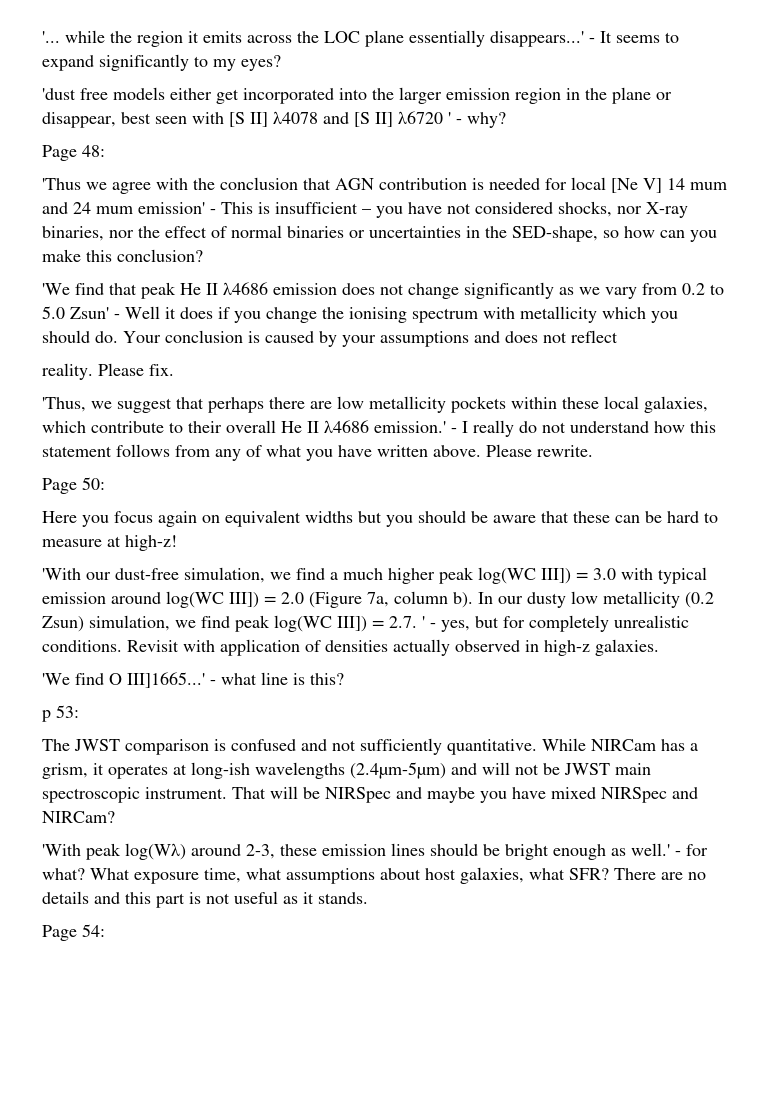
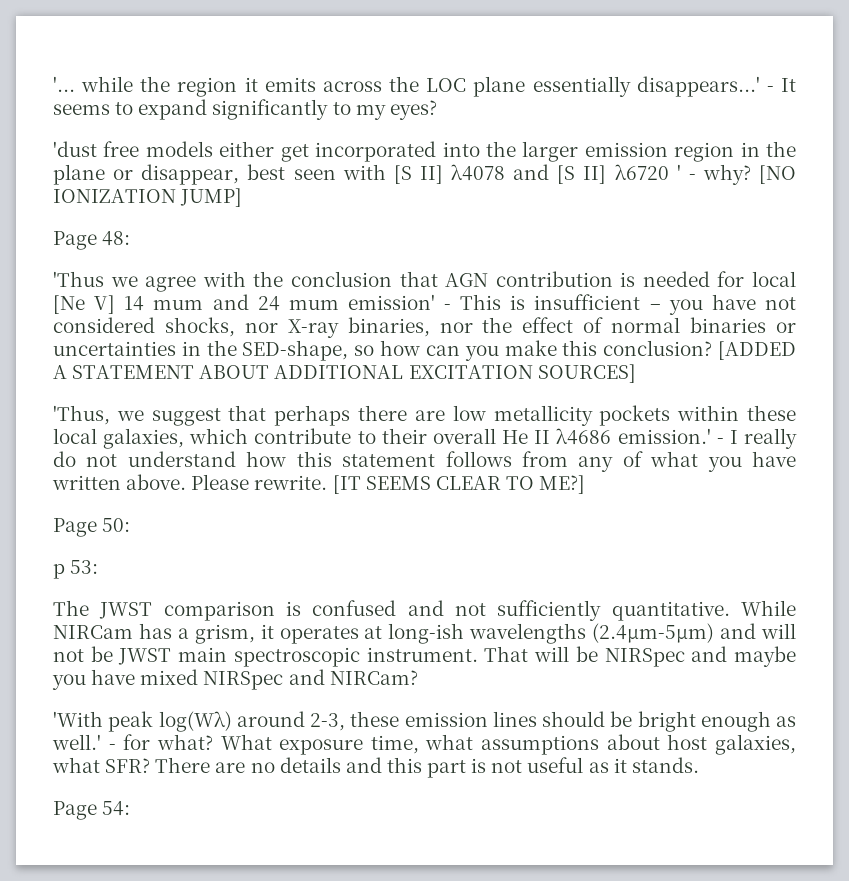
(506, 120) none -> [759,165,796,184] [53,188,243,207] [NO IONIZATION JUMP]
[42,282,724,299] [42,306,678,323] [42,330,618,347] [42,363,174,380] // 'We find that peak He II λ4686 emission does not change significantly as we vary from 0.2 to 5.0 Zsun' - Well it does if you change the ionising spectrum with metallicity which you should do. Your conclusion is caused by your assumptions and does not reflect // reality. Please fix. -> [717,341,796,360] [53,364,636,383] [ADDED A STATEMENT ABOUT ADDITIONAL EXCITATION SOURCES]
[42,477,105,494] [42,510,718,527] [42,535,177,551] [42,567,707,584] [42,591,714,608] [42,615,689,632] [42,639,659,656] [42,672,344,688] // Page 50: // Here you focus again on equivalent widths but you should be aware that these can be hard to measure at high-z! // 'With our dust-free simulation, we find a much higher peak log(WC III]) = 3.0 with typical emission around log(WC III]) = 2.0 (Figure 7a, column b). In our dusty low metallicity (0.2 Zsun) simulation, we find peak log(WC III]) = 2.7. ' - yes, but for completely unrealistic conditions. Revisit with application of densities actually observed in high-z galaxies. // 'We find O III]1665...' - what line is this? -> [332,475,586,494] [53,518,131,537] [IT SEEMS CLEAR TO ME?] // Page 50:

